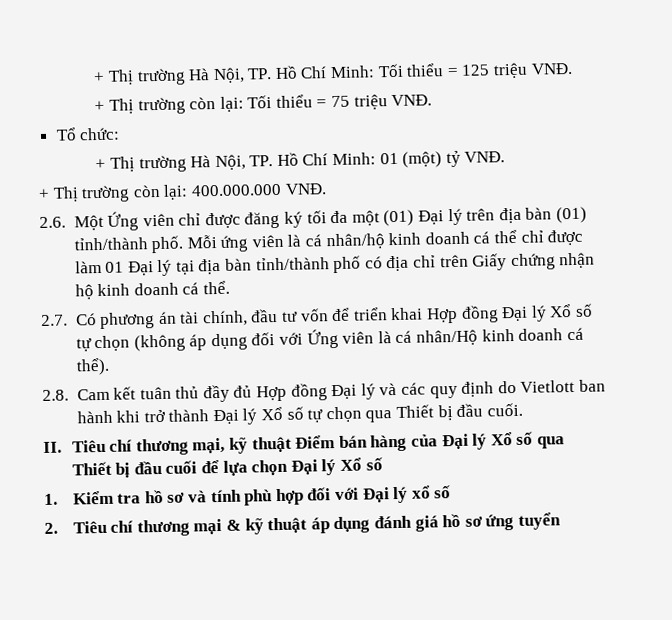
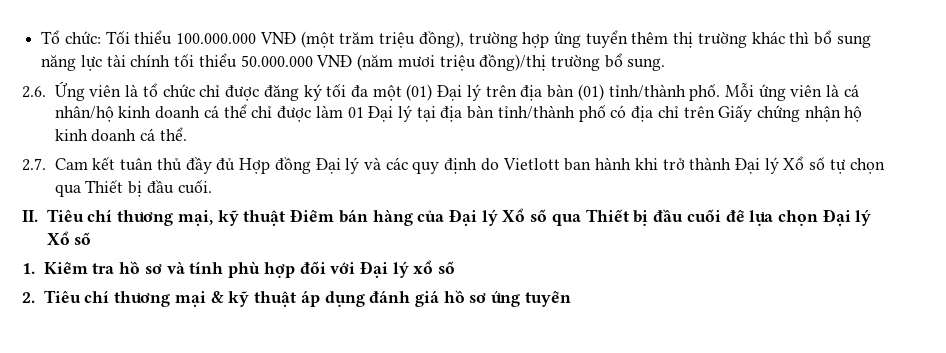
[93,62,573,86] [94,94,433,115] [55,127,121,141] [95,150,506,173] [38,183,327,203] + Thị trường Hà Nội, TP. Hồ Chí Minh: Tối thiểu = 125 triệu VNĐ. // + Thị trường còn lại: Tối thiểu = 75 triệu VNĐ. // Tổ chức: // + Thị trường Hà Nội, TP. Hồ Chí Minh: 01 (một) tỷ VNĐ. // + Thị trường còn lại: 400.000.000 VNĐ. -> [41,30,871,48] [41,53,666,71] Tổ chức: Tối thiểu 100.000.000 VNĐ (một trăm triệu đồng), trường hợp ứng tuyển thêm thị trường khác thì bổ sung năng lực tài chính tối thiểu 50.000.000 VNĐ (năm mươi triệu đồng)/thị trường bổ sung.
[73,211,175,231] Một Ứng viên -> [54,81,195,101] Ứng viên là tổ chức
[75,303,593,329] [75,327,584,352] [75,357,110,376] [42,389,69,401] Có phương án tài chính, đầu tư vốn để triển khai Hợp đồng Đại lý Xổ số tự chọn (không áp dụng đối với Ứng viên là cá nhân/Hộ kinh doanh cá thể). // 2.8. -> (46, 164) none

